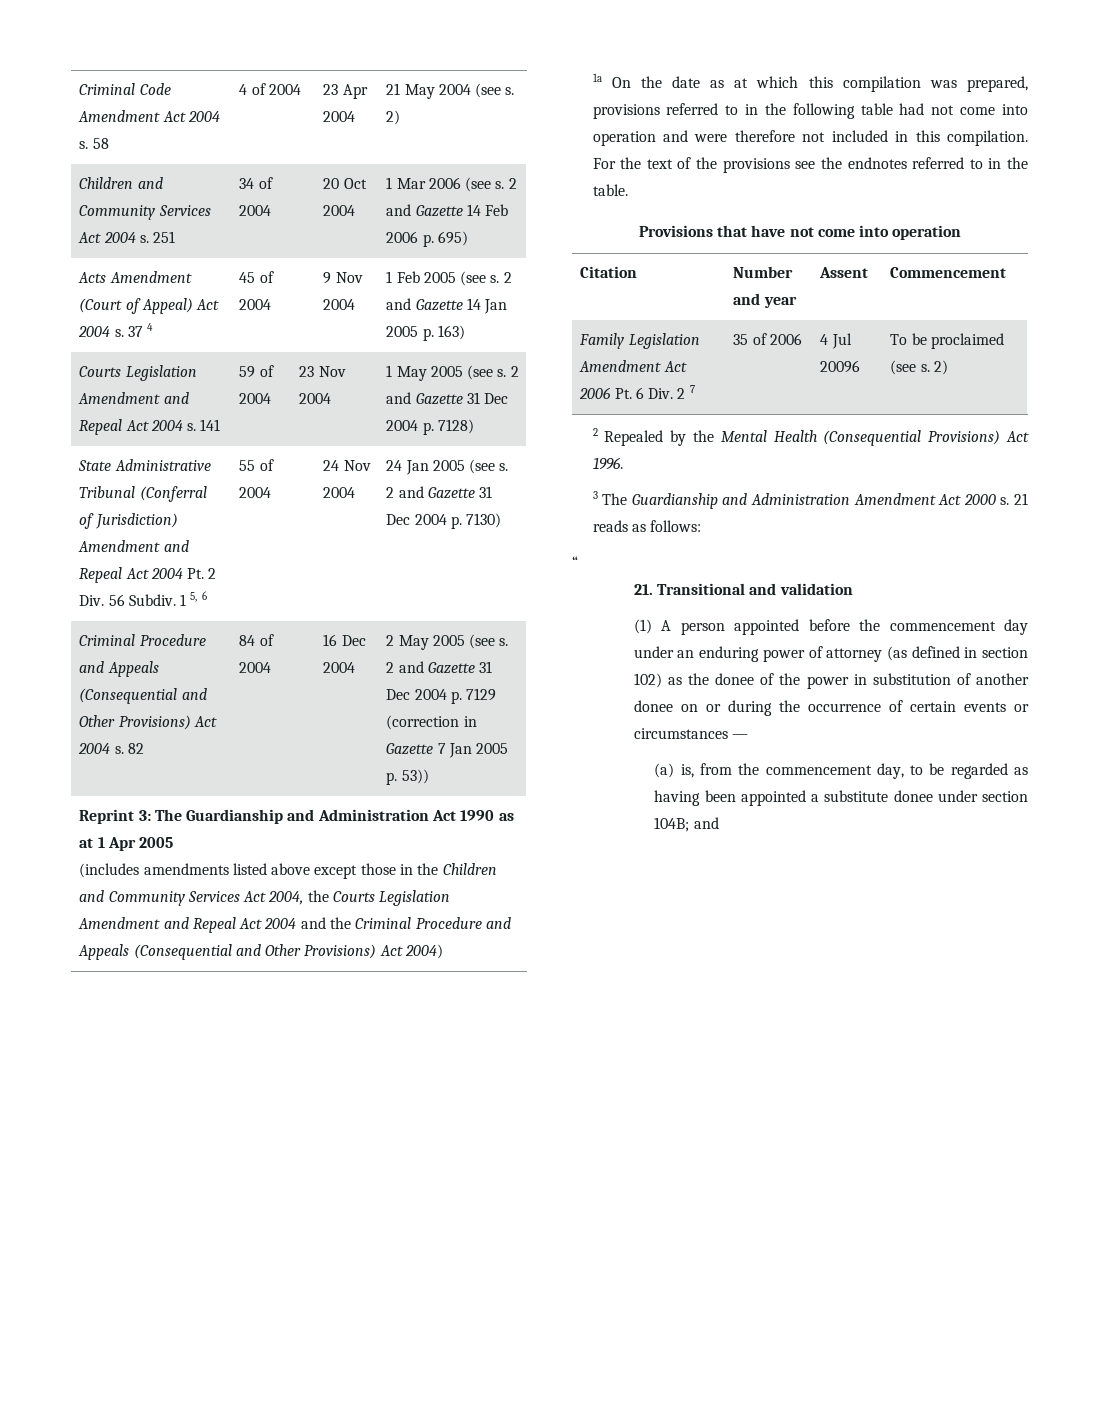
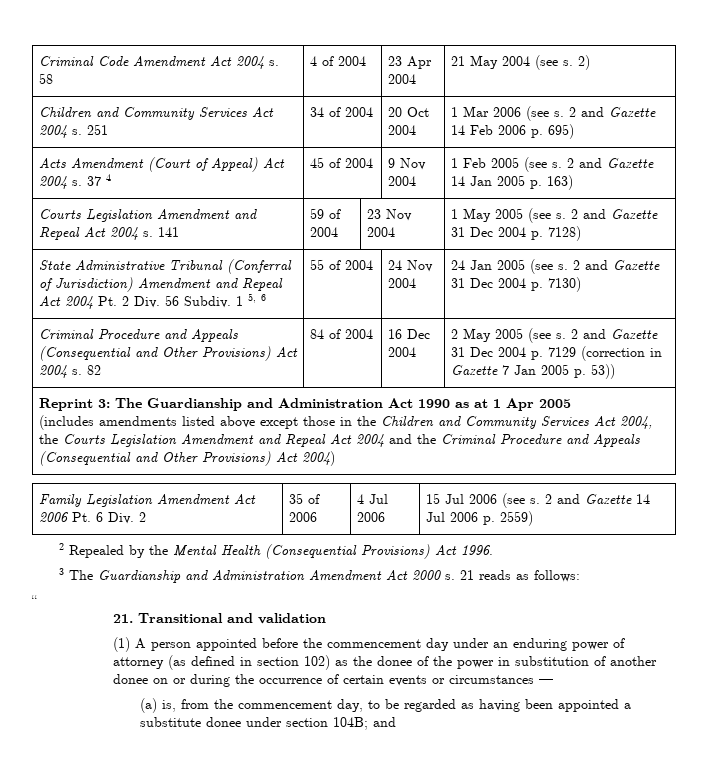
[592,73,1028,92] [592,103,1029,119] [592,130,1028,146] [592,157,1028,173] [592,184,628,196] [638,225,962,240] [580,266,638,278] [733,266,794,278] [733,293,797,308] [819,267,869,278] [890,267,1007,278] // 1a On the date as at which this compilation was prepared, provisions referred to in the following table had not come into operation and were therefore not included in this compilation. For the text of the provisions see the endnotes referred to in the table. // Provisions that have not come into operation // Citation | Number and year | Assent | Commencement -> (335, 458) none
[689,385,695,393] 7 -> (146, 517) none
[820,360,861,373] [890,333,1004,349] [890,360,948,375] 20096 | To be proclaimed (see s. 2) -> [356,512,385,522] [425,493,650,508] [425,511,533,526] 2006 | 15 Jul 2006 (see s. 2 and Gazette 14 Jul 2006 p. 2559)

